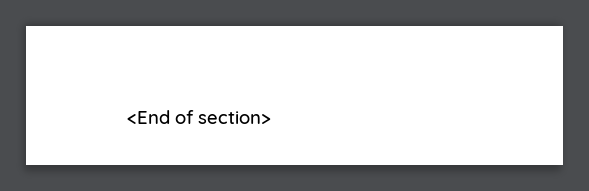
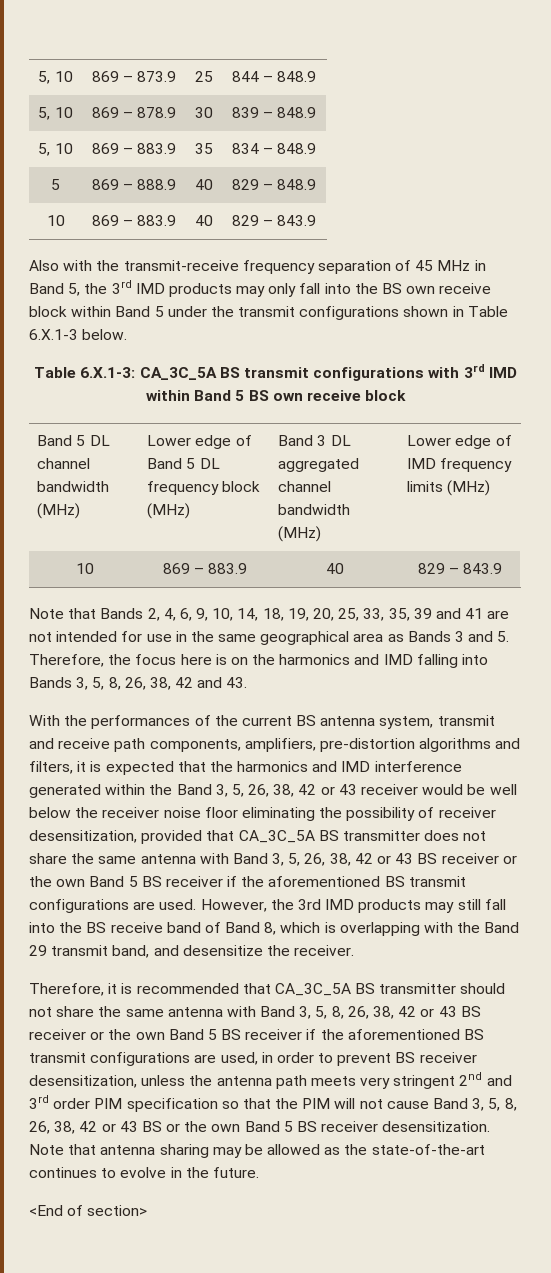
(127, 117) none -> [38,71,73,84] [91,71,177,82] [195,71,213,82] [231,71,317,82] [38,107,73,120] [91,107,177,118] [195,107,213,118] [231,107,317,118] [38,143,73,156] [91,143,177,154] [195,143,213,154] [231,143,317,154] [51,179,60,190] [91,179,177,190] [195,179,213,190] [231,179,317,190] [46,215,65,226] [91,215,177,226] [195,215,213,226] [231,215,317,226] [29,260,486,274] [29,280,492,297] [29,306,508,320] [29,329,128,340] [34,364,517,381] [145,390,407,401] [37,435,110,446] [37,458,91,469] [37,481,110,492] [37,503,81,519] [147,435,252,449] [147,458,220,469] [147,481,261,495] [147,503,191,519] [278,435,351,446] [278,458,360,472] [278,481,332,492] [278,504,351,515] [278,526,322,542] [407,435,512,449] [407,458,513,472] [407,480,491,496] [75,563,94,574] [162,563,248,574] [326,563,344,574] [417,563,503,574] [29,608,510,621] [29,631,510,645] [29,654,489,668] [29,677,248,690] [29,715,495,729] [29,738,521,752] [29,761,462,775] [29,784,517,798] [29,807,496,821] [29,830,487,844] [29,853,517,866] [29,876,466,887] [29,899,506,913] [29,922,520,936] [29,945,355,958] [29,983,506,996] [29,1006,481,1019] [29,1029,485,1040] [29,1052,477,1066] [29,1072,512,1089] [29,1095,517,1112] [29,1121,491,1134] [29,1144,485,1158] [29,1167,259,1178] 5, 10 | 869 – 873.9 | 25 | 844 – 848.9 // 5, 10 | 869 – 878.9 | 30 | 839 – 848.9 // 5, 10 | 869 – 883.9 | 35 | 834 – 848.9 // 5 | 869 – 888.9 | 40 | 829 – 848.9 // 10 | 869 – 883.9 | 40 | 829 – 843.9 // Also with the transmit-receive frequency separation of 45 MHz in Band 5, the 3rd IMD products may only fall into the BS own receive block within Band 5 under the transmit configurations shown in Table 6.X.1-3 below. // Table 6.X.1-3: CA_3C_5A BS transmit configurations with 3rd IMD within Band 5 BS own receive block // Band 5 DL channel bandwidth (MHz) | Lower edge of Band 5 DL frequency block (MHz) | Band 3 DL aggregated channel bandwidth (MHz) | Lower edge of IMD frequency limits (MHz) // 10 | 869 – 883.9 | 40 | 829 – 843.9 // Note that Bands 2, 4, 6, 9, 10, 14, 18, 19, 20, 25, 33, 35, 39 and 41 are not intended for use in the same geographical area as Bands 3 and 5. Therefore, the focus here is on the harmonics and IMD falling into Bands 3, 5, 8, 26, 38, 42 and 43. // With the performances of the current BS antenna system, transmit and receive path components, amplifiers, pre-distortion algorithms and filters, it is expected that the harmonics and IMD interference generated within the Band 3, 5, 26, 38, 42 or 43 receiver would be well below the receiver noise floor eliminating the possibility of receiver desensitization, provided that CA_3C_5A BS transmitter does not share the same antenna with Band 3, 5, 26, 38, 42 or 43 BS receiver or the own Band 5 BS receiver if the aforementioned BS transmit configurations are used. However, the 3rd IMD products may still fall into the BS receive band of Band 8, which is overlapping with the Band 29 transmit band, and desensitize the receiver. // Therefore, it is recommended that CA_3C_5A BS transmitter should not share the same antenna with Band 3, 5, 8, 26, 38, 42 or 43 BS receiver or the own Band 5 BS receiver if the aforementioned BS transmit configurations are used, in order to prevent BS receiver desensitization, unless the antenna path meets very stringent 2nd and 3rd order PIM specification so that the PIM will not cause Band 3, 5, 8, 26, 38, 42 or 43 BS or the own Band 5 BS receiver desensitization. Note that antenna sharing may be allowed as the state-of-the-art continues to evolve in the future. //

